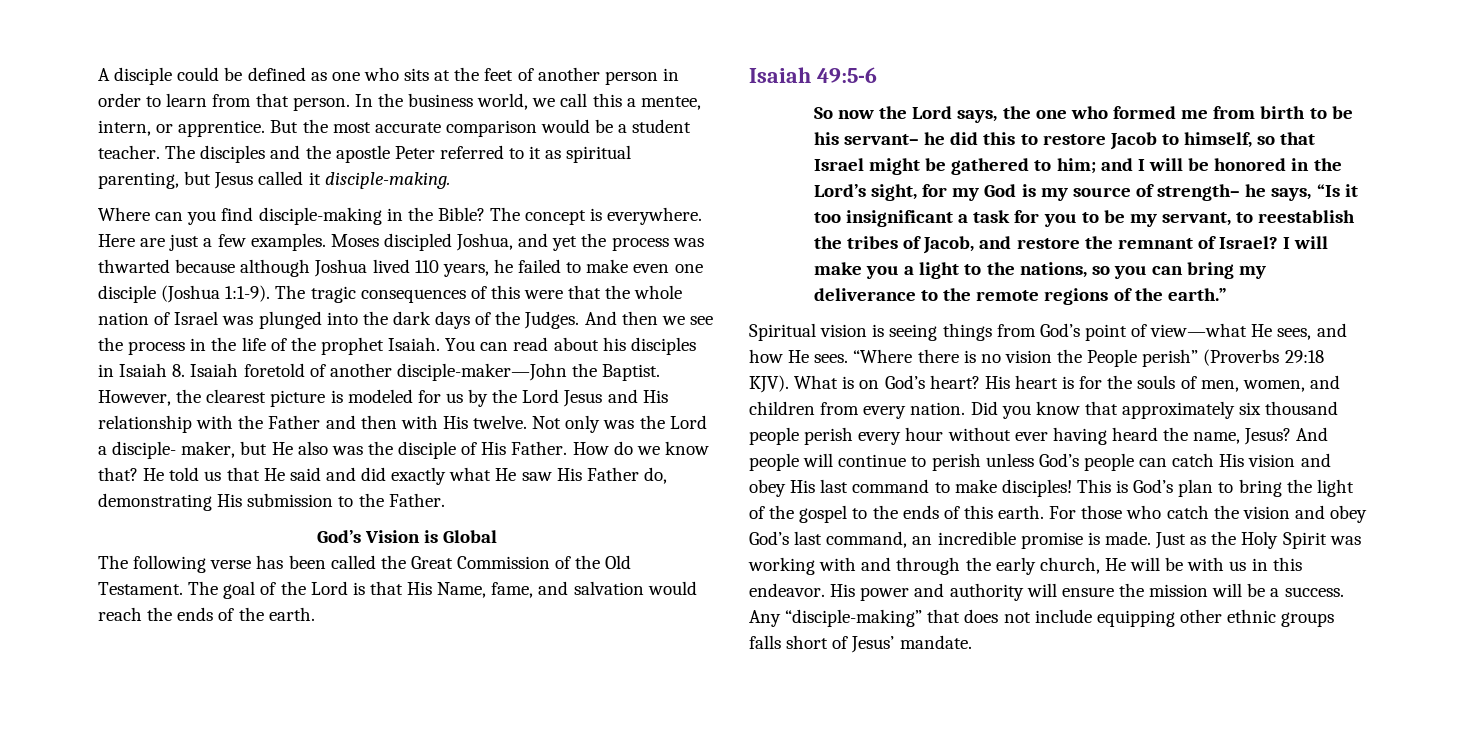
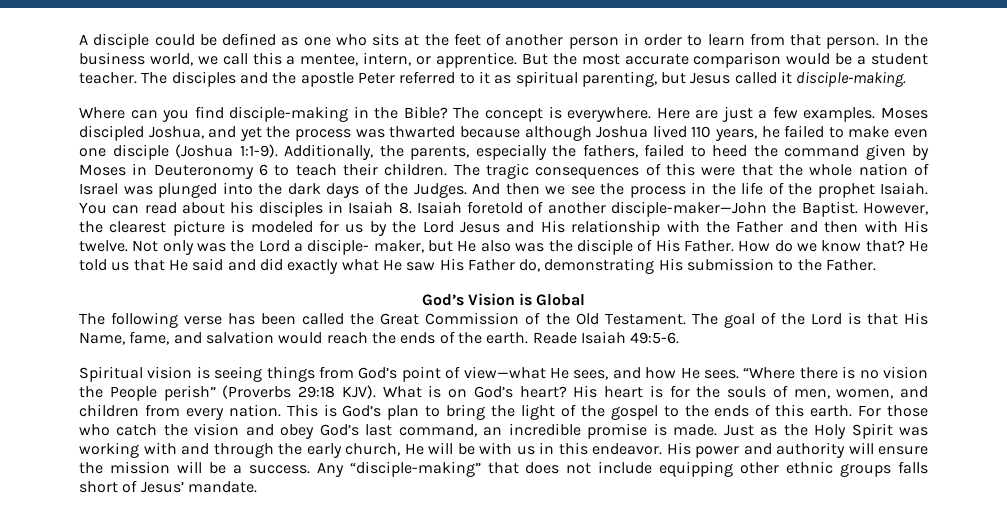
(271, 293) none -> [284,144,929,160] [79,163,448,179] Additionally, the parents, especially the fathers, failed to heed the command given by Moses in Deuteronomy 6 to teach their children.
[749,67,877,83] [813,106,1353,123] [813,132,1316,150] [813,158,1342,175] [813,184,1358,201] [813,210,1356,227] [813,236,1329,254] [813,262,1267,279] [813,288,1227,305] // Isaiah 49:5-6 // So now the Lord says, the one who formed me from birth to be his servant– he did this to restore Jacob to himself, so that Israel might be gathered to him; and I will be honored in the Lord’s sight, for my God is my source of strength– he says, “Is it too insignificant a task for you to be my servant, to reestablish the tribes of Jacob, and restore the remnant of Israel? I will make you a light to the nations, so you can bring my deliverance to the remote regions of the earth.” -> [532,331,680,344] Reade Isaiah 49:5-6.
[970,401,1339,419] [749,427,1329,445] [749,453,1331,471] [749,479,1072,497] Did you know that approximately six thousand people perish every hour without ever having heard the name, Jesus? And people will continue to perish unless God’s people can catch His vision and obey His last command to make disciples! -> (281, 410) none

